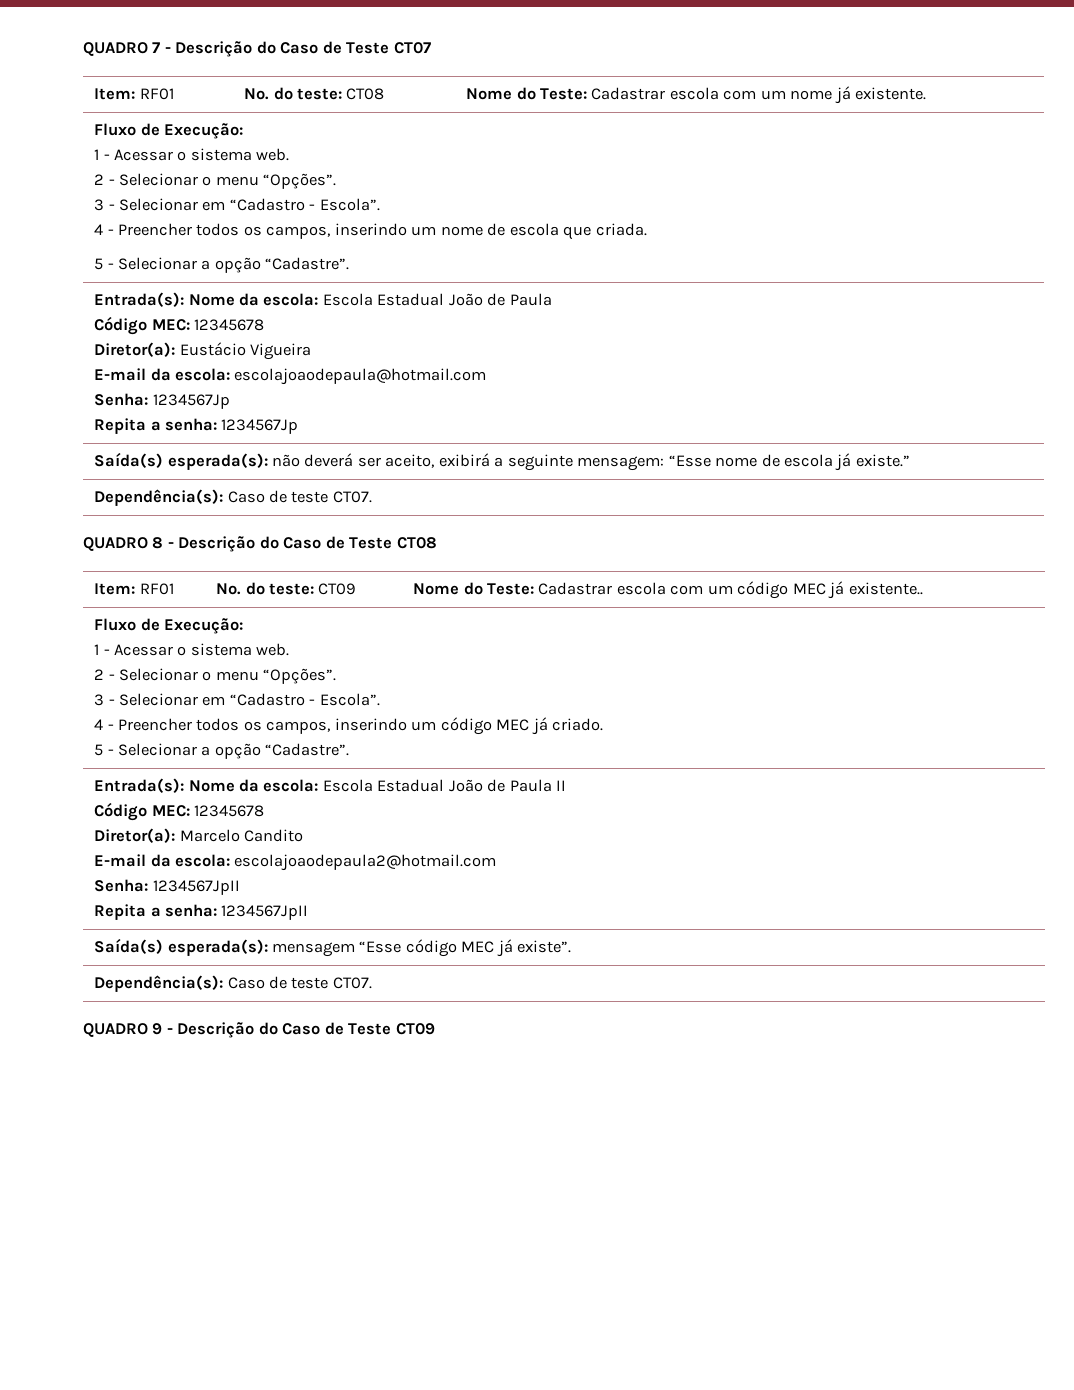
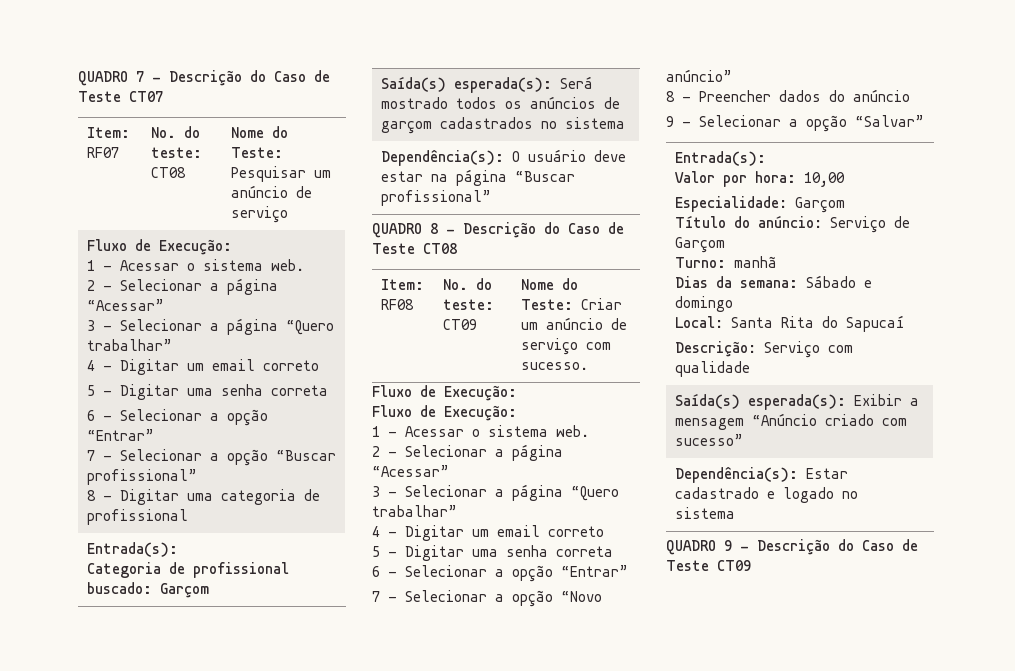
[139,88,174,100] RF01 -> [86,147,119,158] RF07
[591,86,927,104] Cadastrar escola com um nome já existente. -> [230,166,331,182] [230,185,312,198] [230,206,288,223] Pesquisar um anúncio de serviço
[202,173,337,189] [94,198,380,211] [94,223,647,240] [94,257,350,273] [94,292,552,307] [94,316,264,335] [94,342,311,360] [94,368,487,385] [94,393,230,409] [94,418,299,434] [94,452,910,471] [94,489,372,506] o menu “Opções”. // 3 - Selecionar em “Cadastro - Escola”. // 4 - Preencher todos os campos, inserindo um nome de escola que criada. // 5 - Selecionar a opção “Cadastre”. // Entrada(s): Nome da escola: Escola Estadual João de Paula // Código MEC: 12345678 // Diretor(a): Eustácio Vigueira // E-mail da escola: escolajoaodepaula@hotmail.com // Senha: 1234567Jp // Repita a senha: 1234567Jp // Saída(s) esperada(s): não deverá ser aceito, exibirá a seguinte mensagem: “Esse nome de escola já existe.” // Dependência(s): Caso de teste CT07. -> [209,278,278,295] [86,299,164,311] [86,318,334,335] [86,339,172,351] [86,359,319,375] [86,384,328,400] [86,409,268,426] [86,429,154,441] [86,449,336,466] [86,469,197,485] [86,489,320,505] [86,509,188,525] [86,542,178,557] [86,562,289,578] [86,582,209,598] [380,76,593,93] [380,96,620,109] [380,117,625,134] [380,149,626,166] [380,169,575,186] [380,190,491,206] a página “Acessar” // 3 - Selecionar a página “Quero trabalhar” // 4 - Digitar um email correto // 5 - Digitar uma senha correta // 6 - Selecionar a opção “Entrar” // 7 - Selecionar a opção “Buscar profissional” // 8 - Digitar uma categoria de profissional // Entrada(s): // Categoria de profissional buscado: Garçom // Saída(s) esperada(s): Será mostrado todos os anúncios de garçom cadastrados no sistema // Dependência(s): O usuário deve estar na página “Buscar profissional”
[139,583,174,595] RF01 -> [380,299,414,310] RF08
[538,581,923,599] [94,618,243,634] [94,643,290,656] [94,668,337,684] [94,693,380,706] [94,717,604,735] [94,743,350,759] [94,778,567,793] [94,802,264,821] [94,828,303,843] [94,854,497,871] [94,879,240,895] [94,904,309,920] [94,938,572,957] [94,975,372,992] Cadastrar escola com um código MEC já existente.. // Fluxo de Execução: // 1 - Acessar o sistema web. // 2 - Selecionar o menu “Opções”. // 3 - Selecionar em “Cadastro - Escola”. // 4 - Preencher todos os campos, inserindo um código MEC já criado. // 5 - Selecionar a opção “Cadastre”. // Entrada(s): Nome da escola: Escola Estadual João de Paula II // Código MEC: 12345678 // Diretor(a): Marcelo Candito // E-mail da escola: escolajoaodepaula2@hotmail.com // Senha: 1234567JpII // Repita a senha: 1234567JpII // Saída(s) esperada(s): mensagem “Esse código MEC já existe”. // Dependência(s): Caso de teste CT07. -> [580,298,622,310] [520,317,627,330] [520,338,611,355] [520,362,588,370] [372,385,517,401] [372,405,517,421] [372,425,589,437] [372,444,563,461] [372,465,449,477] [372,484,619,501] [372,505,457,517] [372,525,604,541] [372,545,613,561] [372,565,628,582] [372,590,602,607] [666,69,732,82] [666,89,910,102] [666,115,924,132] [674,151,766,166] [674,171,845,187] [674,196,845,213] [674,215,910,233] [674,237,725,253] [674,256,777,268] [674,275,872,288] [674,296,733,312] [674,315,904,332] [674,341,853,358] [674,361,750,377] [674,393,919,410] [674,413,907,430] [674,434,743,446] [674,467,848,483] [674,487,858,503] [674,507,735,519] Criar um anúncio de serviço com sucesso. // Fluxo de Execução: // Fluxo de Execução: // 1 - Acessar o sistema web. // 2 - Selecionar a página “Acessar” // 3 - Selecionar a página “Quero trabalhar” // 4 - Digitar um email correto // 5 - Digitar uma senha correta // 6 - Selecionar a opção “Entrar” // 7 - Selecionar a opção “Novo anúncio” // 8 - Preencher dados do anúncio // 9 - Selecionar a opção “Salvar” // Entrada(s): // Valor por hora: 10,00 // Especialidade: Garçom // Título do anúncio: Serviço de Garçom // Turno: manhã // Dias da semana: Sábado e domingo // Local: Santa Rita do Sapucaí // Descrição: Serviço com qualidade // Saída(s) esperada(s): Exibir a mensagem “Anúncio criado com sucesso” // Dependência(s): Estar cadastrado e logado no sistema

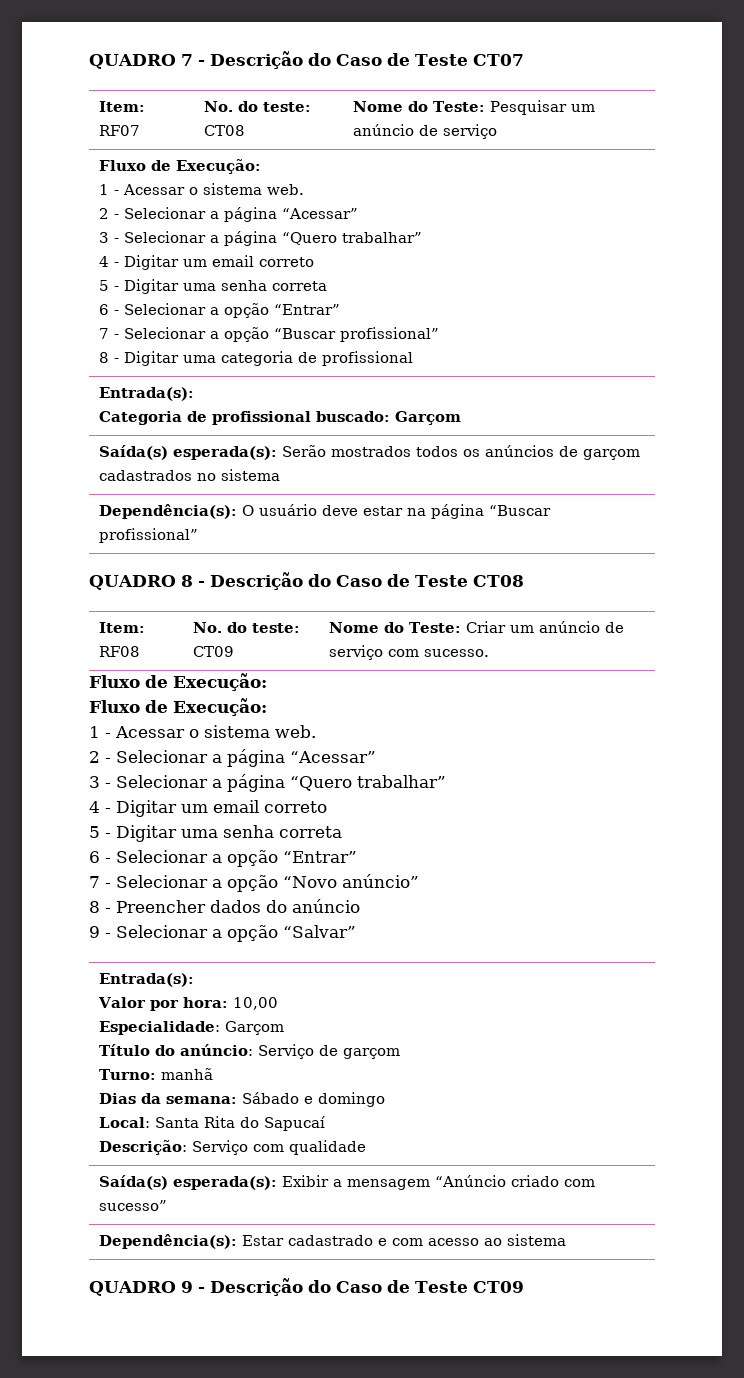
[559,76,593,89] [380,97,448,109] Será mostrado -> [282,445,412,457] Serão mostrados
[674,237,725,253] Garçom -> [343,1048,401,1059] garçom
[782,487,858,503] logado no -> [392,1238,503,1246] com acesso ao

